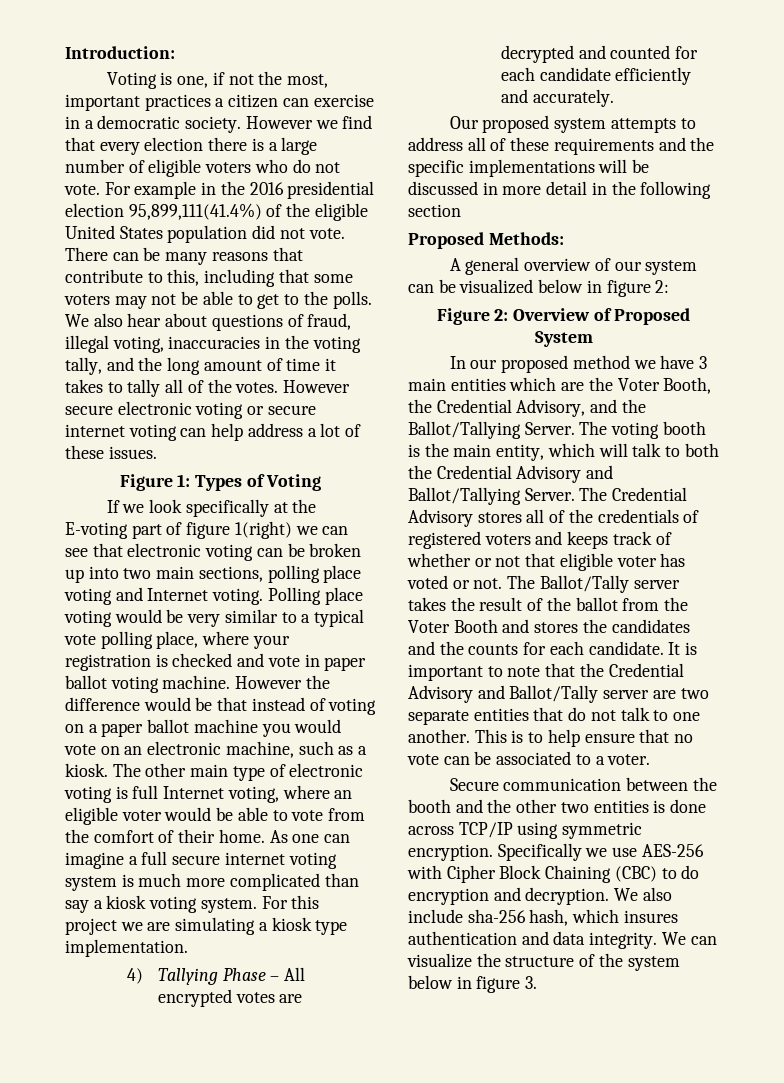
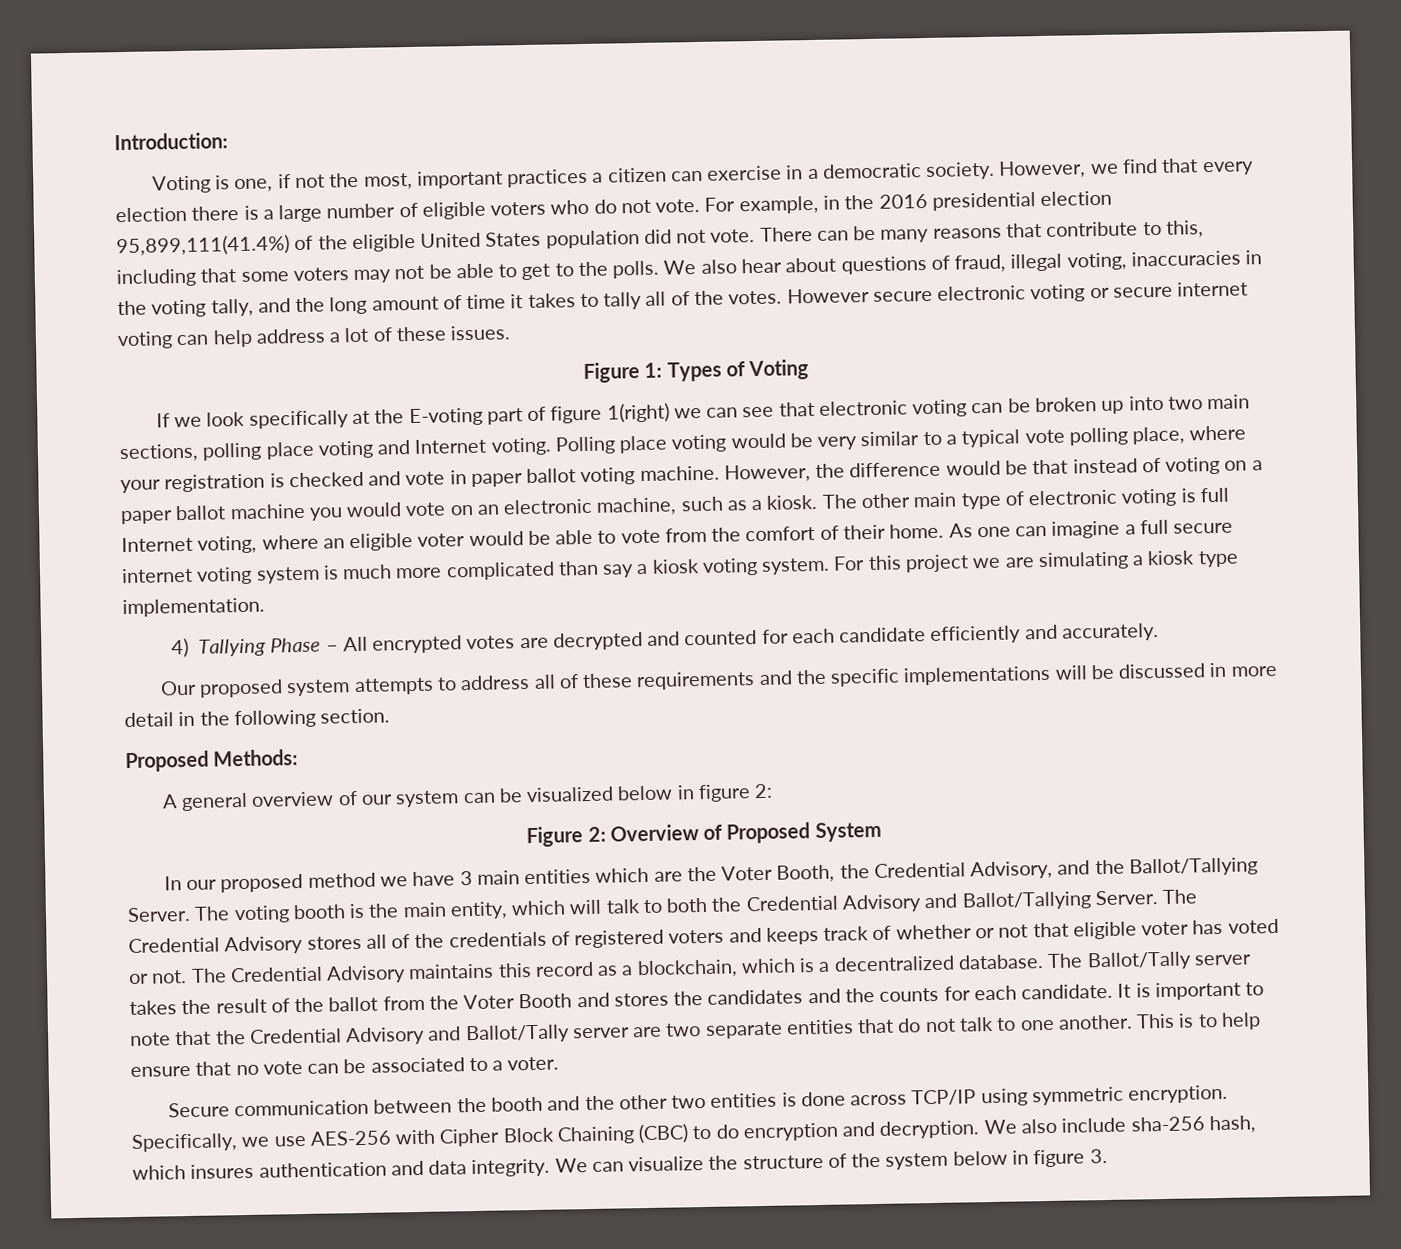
[245,116,313,129] However -> [998,160,1087,179] However,
[134,181,197,199] example -> [738,195,819,215] example,
[235,676,303,689] However -> [723,464,811,483] However,
[408,204,461,217] section -> [320,708,391,724] section.
(536, 582) none -> [229,953,1084,984] Credential Advisory maintains this record as a blockchain, which is a decentralized database. The
[497,843,582,861] Specifically -> [131,1133,238,1152] Specifically,

